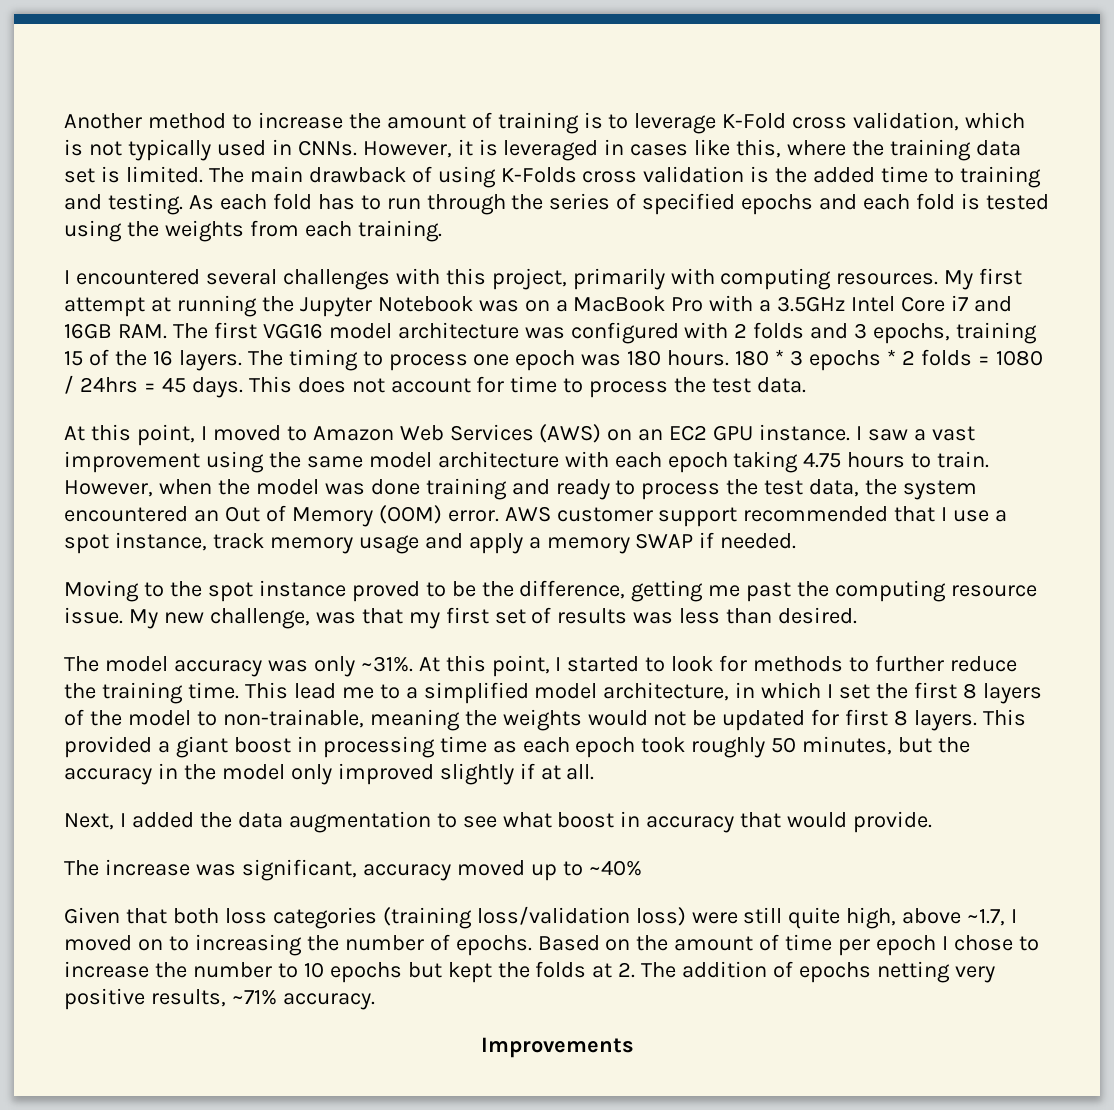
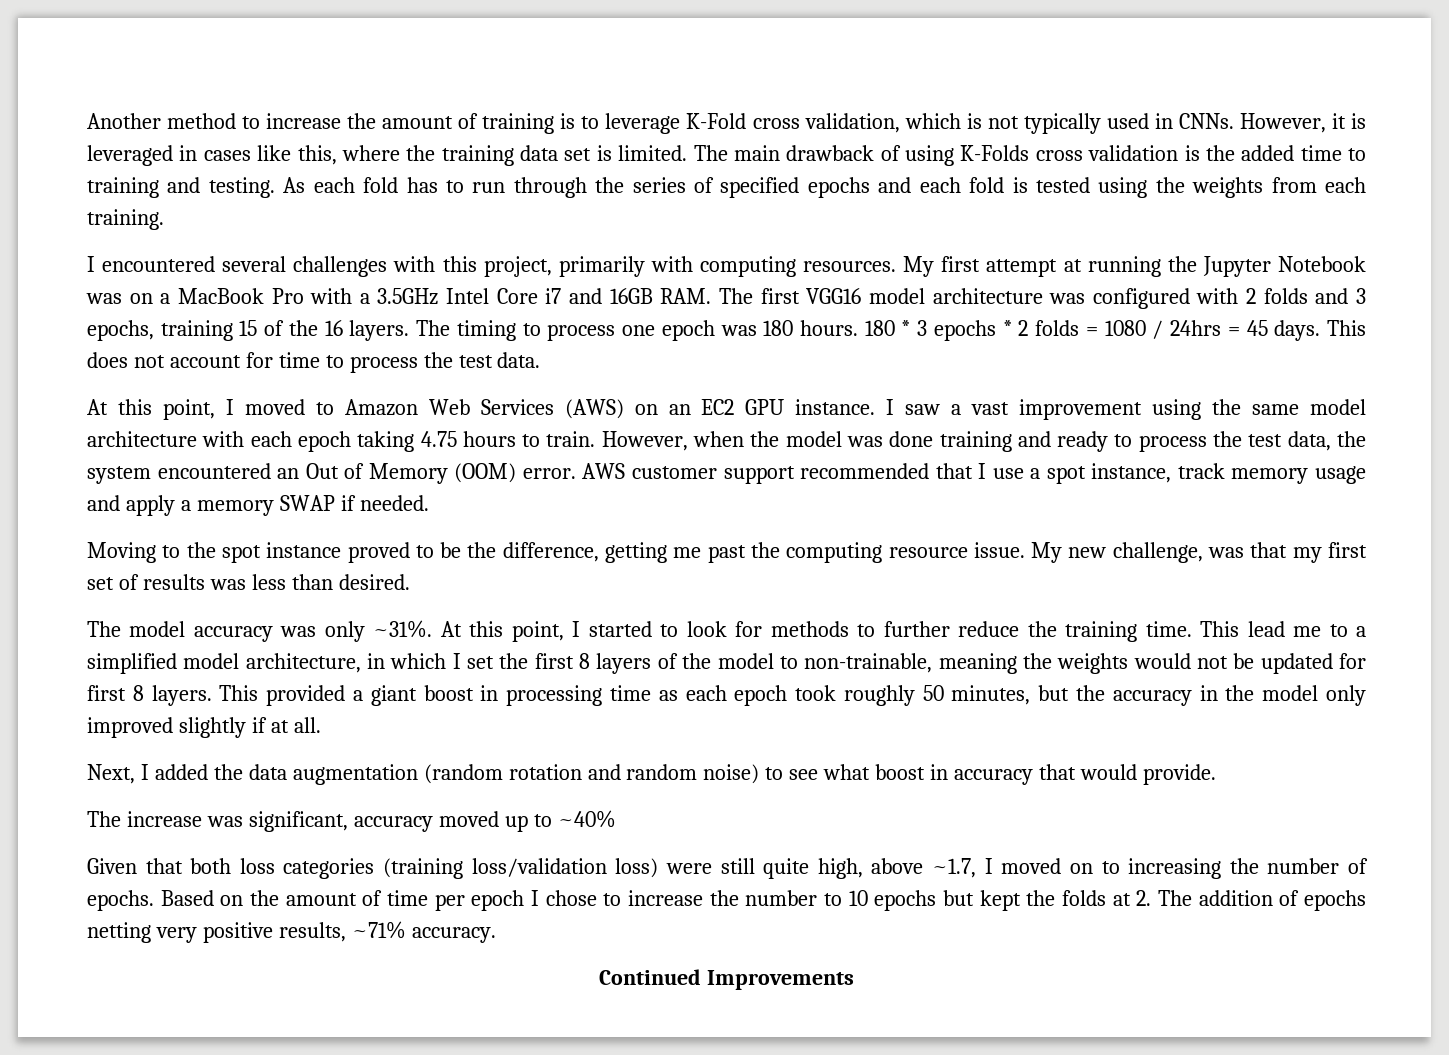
(431, 822) none -> [423,764,760,784] (random rotation and random noise)
(375, 1001) none -> [599,969,702,985] Continued

